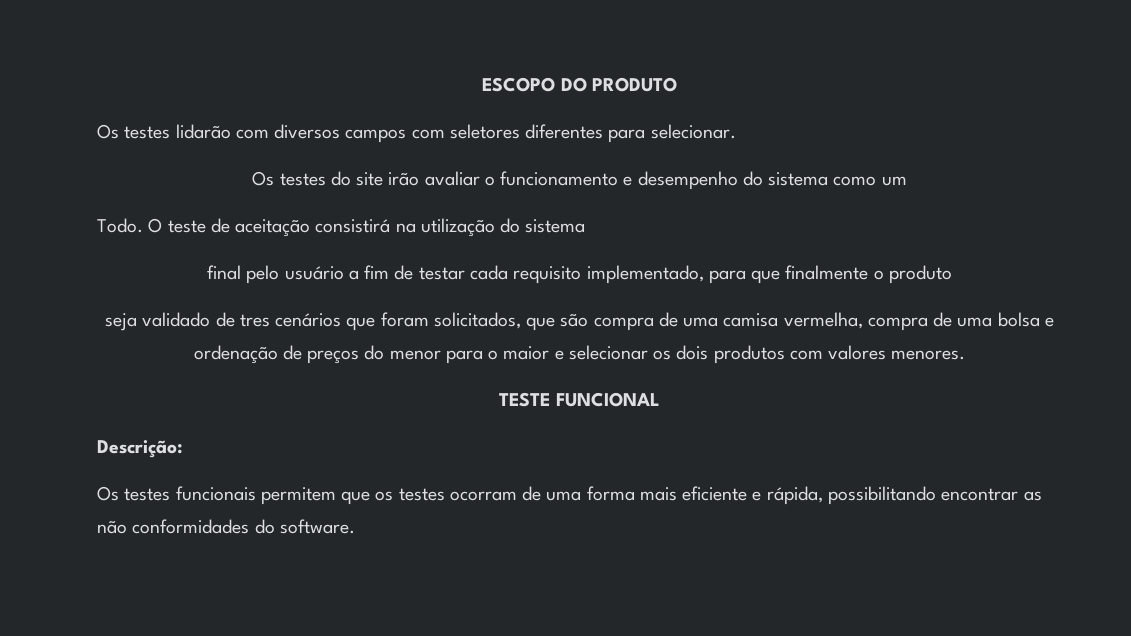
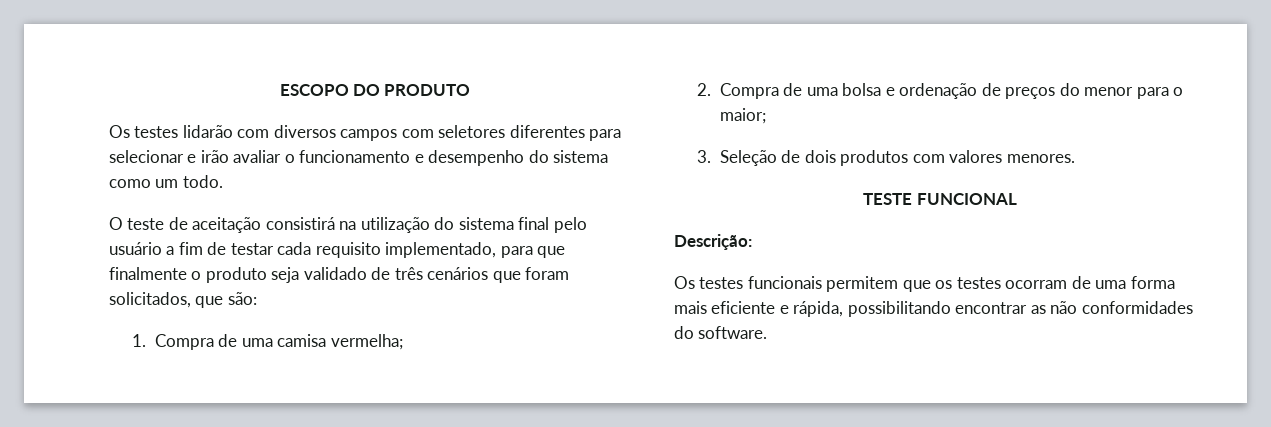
[650,124,736,139] [252,171,384,186] selecionar. // Os testes do site -> [109,150,197,163] selecionar e
[97,218,143,233] // Todo. -> [182,175,223,188] todo. //
(586, 226) // -> (514, 223) none
(952, 274) // -> (267, 275) none
[239,314,270,327] tres -> [394,267,423,280] três
[560,312,928,331] são compra de uma camisa vermelha, compra -> [227,292,257,305] [131,334,403,350] [696,83,779,99] são: // 1. Compra de uma camisa vermelha; // 2. Compra
[503,345,672,360] maior e selecionar os -> [719,108,766,124] [696,150,801,166] maior; // 3. Seleção de

